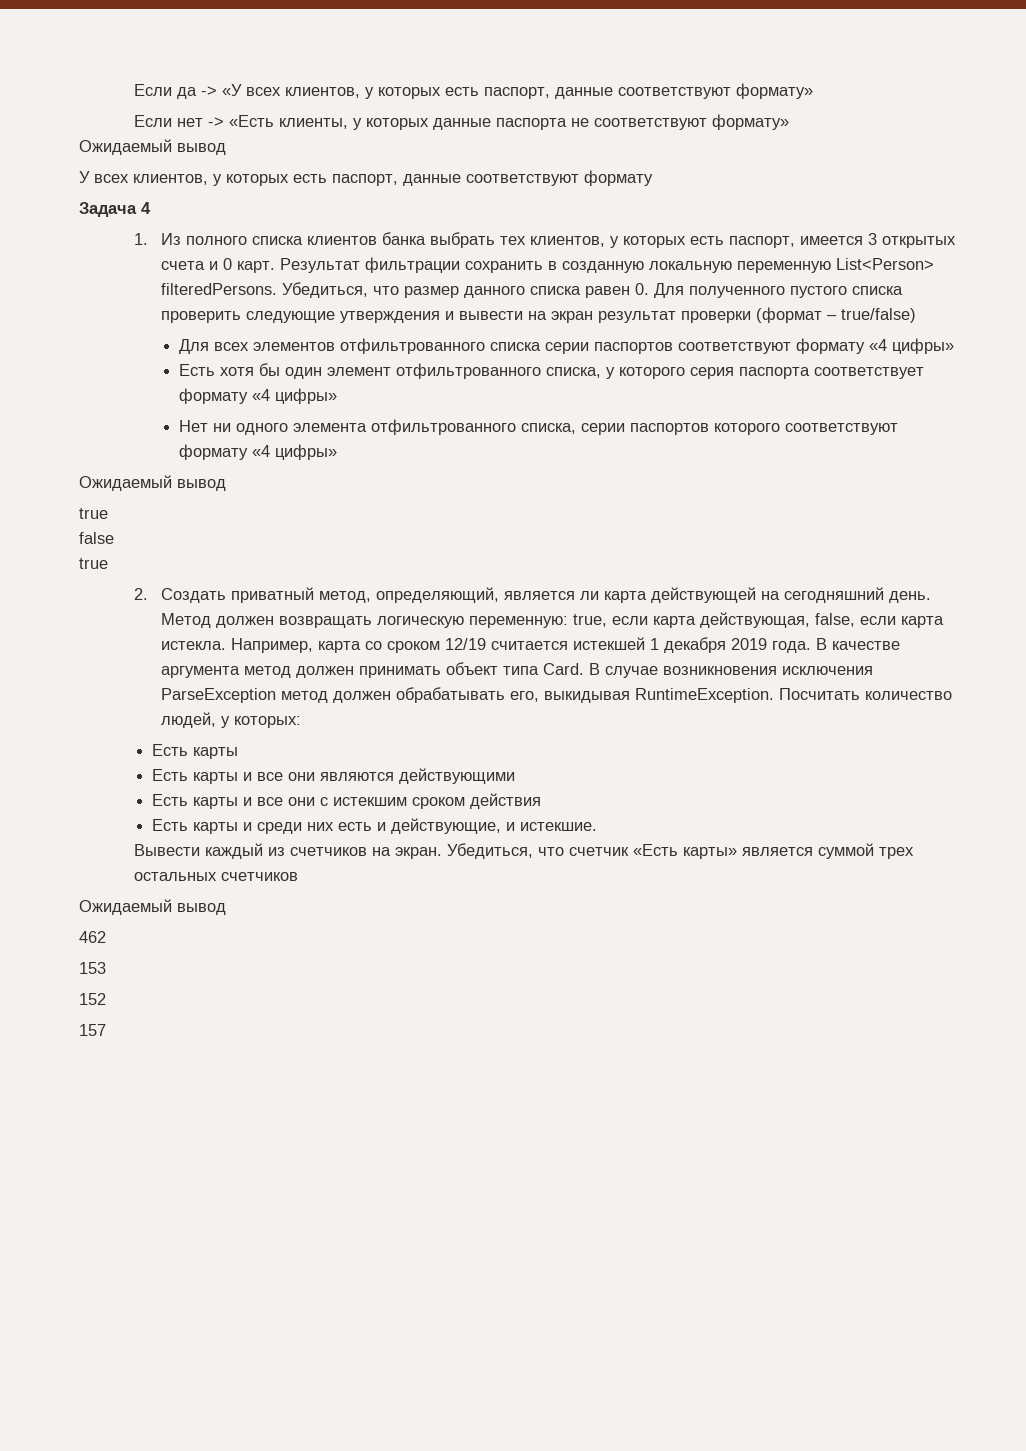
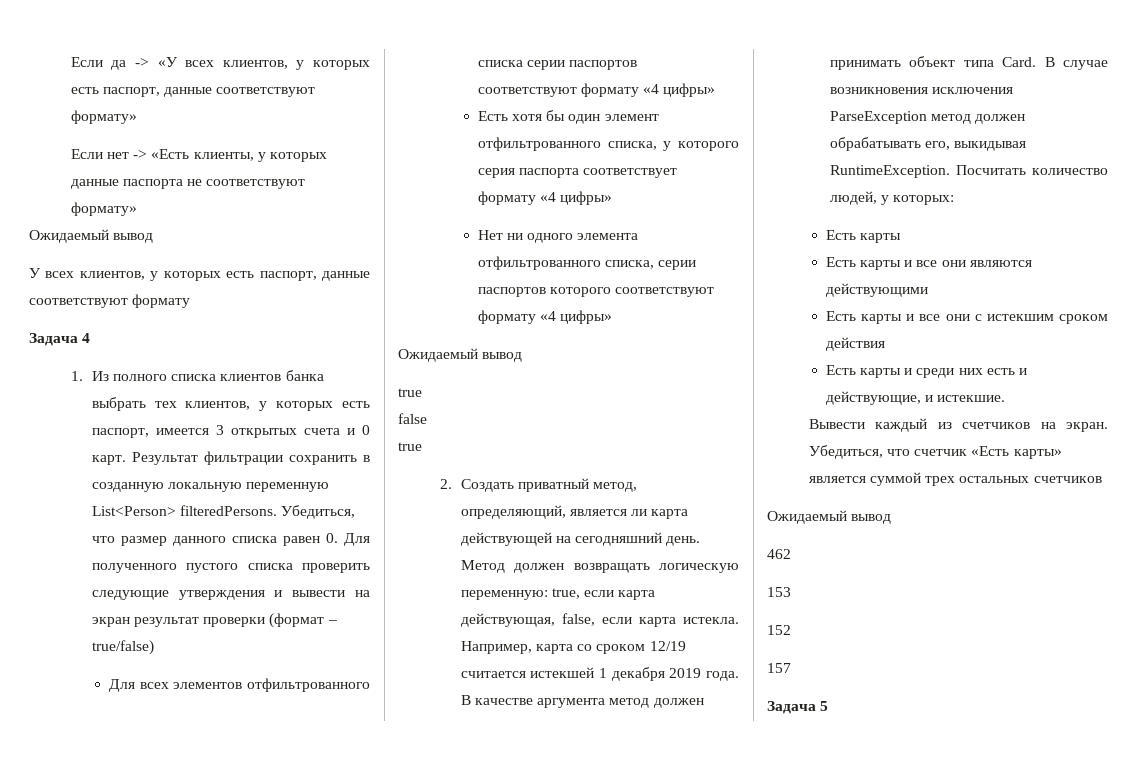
(106, 1030) none -> [767,701,829,714] // Задача 5

